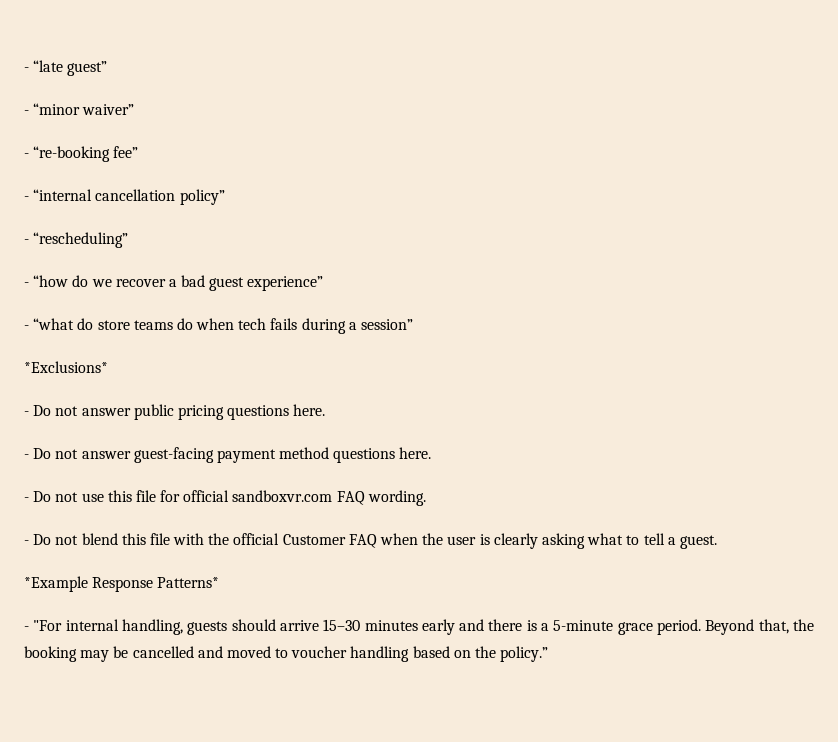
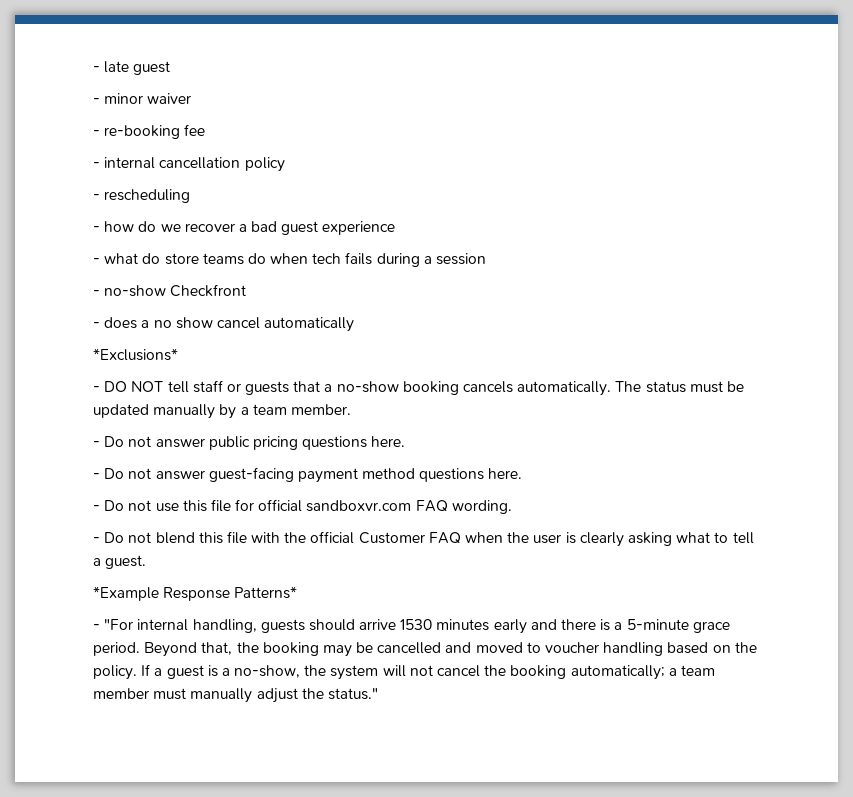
[24,60,108,76] [24,103,135,115] [24,146,139,162] [24,189,225,205] [24,232,129,248] [24,275,69,287] - “late guest” // - “minor waiver” // - “re-booking fee” // - “internal cancellation policy” // - “rescheduling” // - “how -> [93,61,171,75] [93,93,192,104] [93,124,206,139] [93,157,285,172] [93,189,191,203] [93,221,135,232] - late guest // - minor waiver // - re-booking fee // - internal cancellation policy // - rescheduling // - how
[247,276,324,291] [24,318,75,330] experience” // - “what -> [322,221,396,235] [93,253,139,264] experience // - what
[361,319,414,330] [24,361,108,373] session” // *Exclusions* -> [436,253,487,265] [93,284,247,297] [93,317,355,332] [93,348,178,361] [93,380,744,396] [93,404,351,419] session // - no-show Checkfront // - does a no show cancel automatically // *Exclusions* // - DO NOT tell staff or guests that a no-show booking cancels automatically. The status must be updated manually by a team member.
[323,619,361,631] 15–30 -> [400,619,433,630] 1530
[500,646,549,662] policy.” -> [93,664,715,680] [93,688,378,703] policy. If a guest is a no-show, the system will not cancel the booking automatically; a team member must manually adjust the status."

